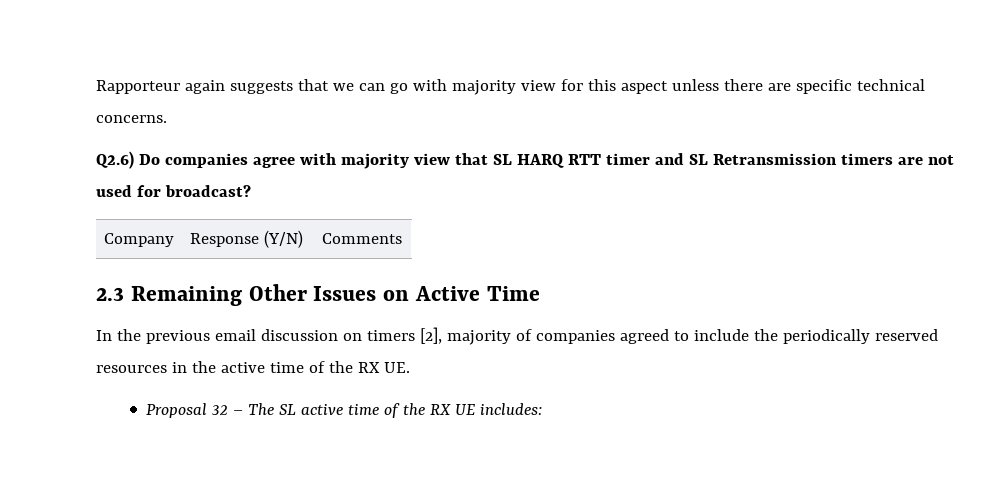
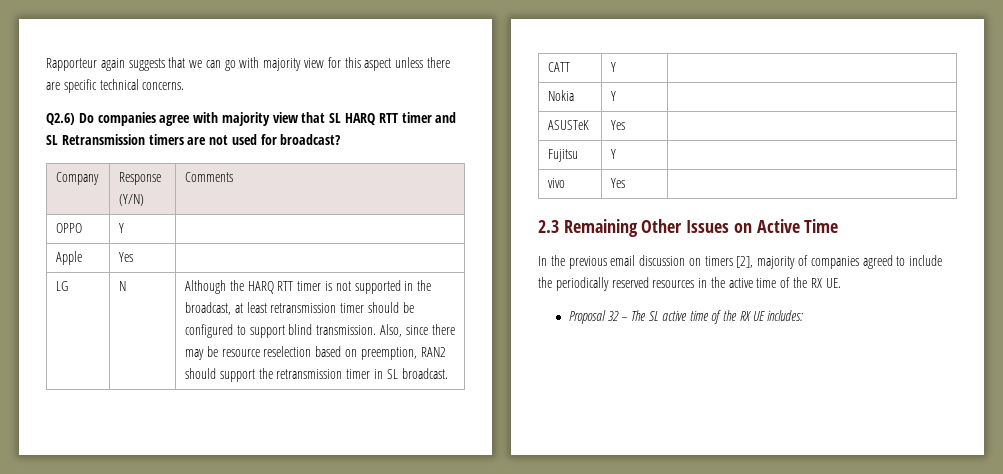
(402, 238) none -> [56,223,83,233] [119,223,125,233] [56,251,83,265] [119,252,134,262] [56,281,69,291] [119,281,127,291] [185,280,432,294] [185,302,414,315] [185,324,455,338] [185,346,446,360] [185,368,448,382] [548,62,571,72] [611,62,617,72] [548,90,575,101] [611,91,617,101] [548,120,590,130] [611,120,626,130] [548,149,579,162] [611,149,617,159] [548,178,566,188] [611,178,626,188] // OPPO | Y | // Apple | Yes | // LG | N | Although the HARQ RTT timer is not supported in the broadcast, at least retransmission timer should be configured to support blind transmission. Also, since there may be resource reselection based on preemption, RAN2 should support the retransmission timer in SL broadcast. // CATT | Y | // Nokia | Y | // ASUSTeK | Yes | // Fujitsu | Y | // vivo | Yes |

